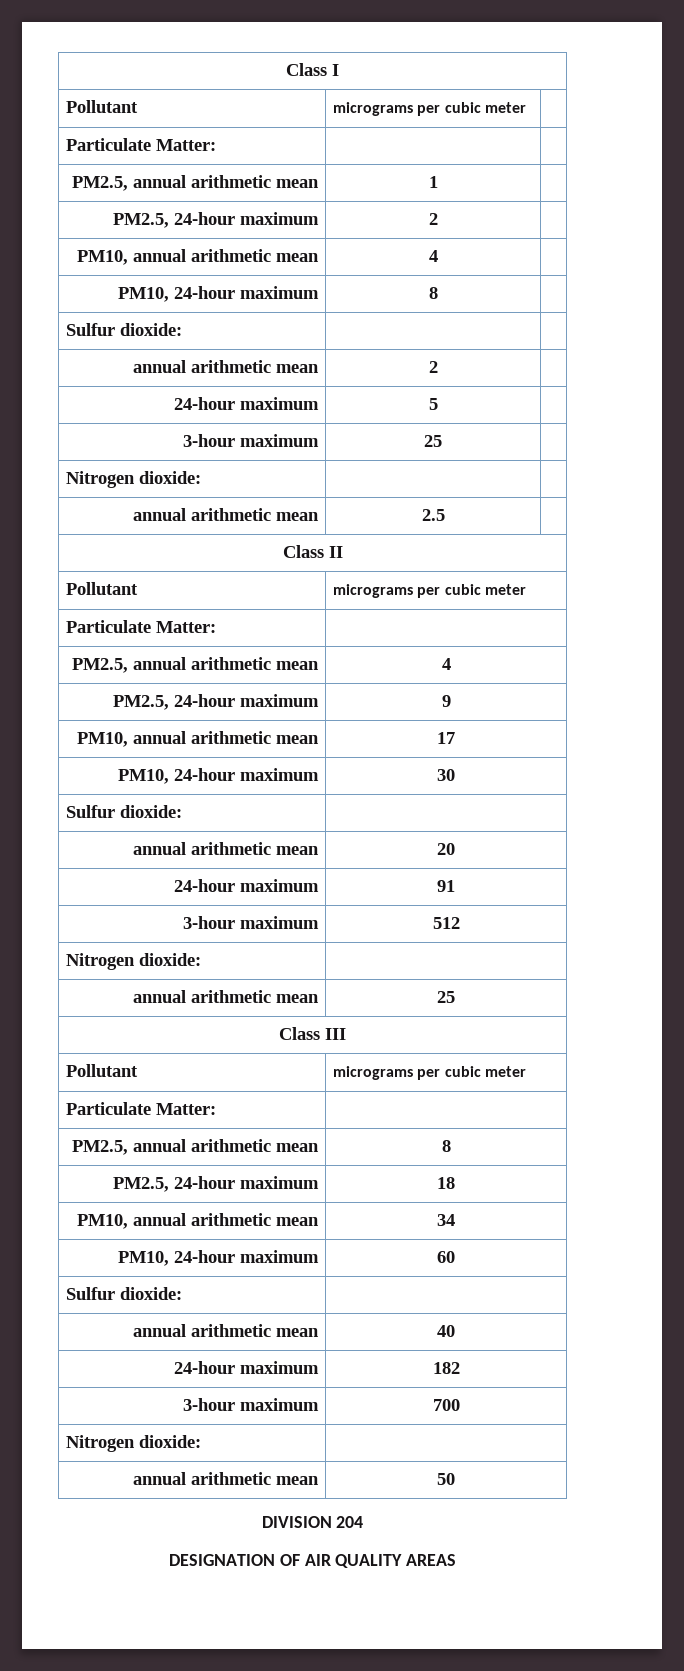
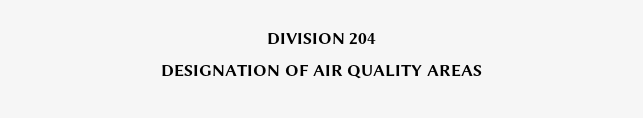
[286,63,339,76] [66,100,139,113] [333,102,527,116] [66,138,217,151] [71,175,319,191] [428,176,438,188] [112,212,319,228] [428,213,438,225] [76,249,319,265] [428,250,438,262] [117,286,319,302] [428,287,438,299] [66,323,183,336] [132,360,319,373] [428,361,438,373] [173,397,319,410] [428,398,438,410] [182,434,319,447] [424,435,442,447] [66,471,202,488] [132,508,319,521] [421,509,445,521] [282,545,343,558] [66,582,139,595] [333,584,527,598] [66,620,217,633] [71,657,319,673] [441,658,451,670] [112,694,319,710] [441,695,451,707] [76,731,319,747] [437,732,455,744] [117,768,319,784] [437,769,455,781] [66,805,183,818] [132,842,319,855] [437,843,455,855] [173,879,319,892] [437,880,455,892] [182,916,319,929] [432,917,460,929] [66,953,202,970] [132,990,319,1003] [437,991,455,1003] [279,1027,346,1040] [66,1064,139,1077] [333,1066,527,1080] [66,1102,217,1115] [71,1139,319,1155] [441,1140,451,1152] [112,1176,319,1192] [437,1177,455,1189] [76,1213,319,1229] [437,1214,455,1226] [117,1250,319,1266] [437,1251,455,1263] [66,1287,183,1300] [132,1324,319,1337] [437,1325,455,1337] [173,1361,319,1374] [432,1362,460,1374] [182,1398,319,1411] [432,1399,460,1411] [66,1435,202,1452] [132,1472,319,1485] [437,1473,455,1485] Class I // Pollutant | micrograms per cubic meter | // Particulate Matter: | | // PM2.5, annual arithmetic mean | 1 | // PM2.5, 24-hour maximum | 2 | // PM10, annual arithmetic mean | 4 | // PM10, 24-hour maximum | 8 | // Sulfur dioxide: | | // annual arithmetic mean | 2 | // 24-hour maximum | 5 | // 3-hour maximum | 25 | // Nitrogen dioxide: | | // annual arithmetic mean | 2.5 | // Class II // Pollutant | micrograms per cubic meter // Particulate Matter: | // PM2.5, annual arithmetic mean | 4 // PM2.5, 24-hour maximum | 9 // PM10, annual arithmetic mean | 17 // PM10, 24-hour maximum | 30 // Sulfur dioxide: | // annual arithmetic mean | 20 // 24-hour maximum | 91 // 3-hour maximum | 512 // Nitrogen dioxide: | // annual arithmetic mean | 25 // Class III // Pollutant | micrograms per cubic meter // Particulate Matter: | // PM2.5, annual arithmetic mean | 8 // PM2.5, 24-hour maximum | 18 // PM10, annual arithmetic mean | 34 // PM10, 24-hour maximum | 60 // Sulfur dioxide: | // annual arithmetic mean | 40 // 24-hour maximum | 182 // 3-hour maximum | 700 // Nitrogen dioxide: | // annual arithmetic mean | 50 // -> (266, 39) none

